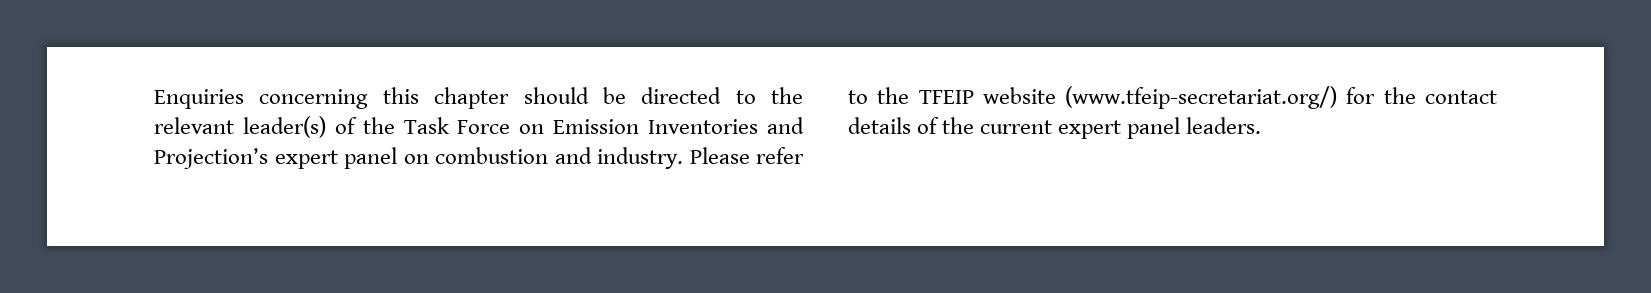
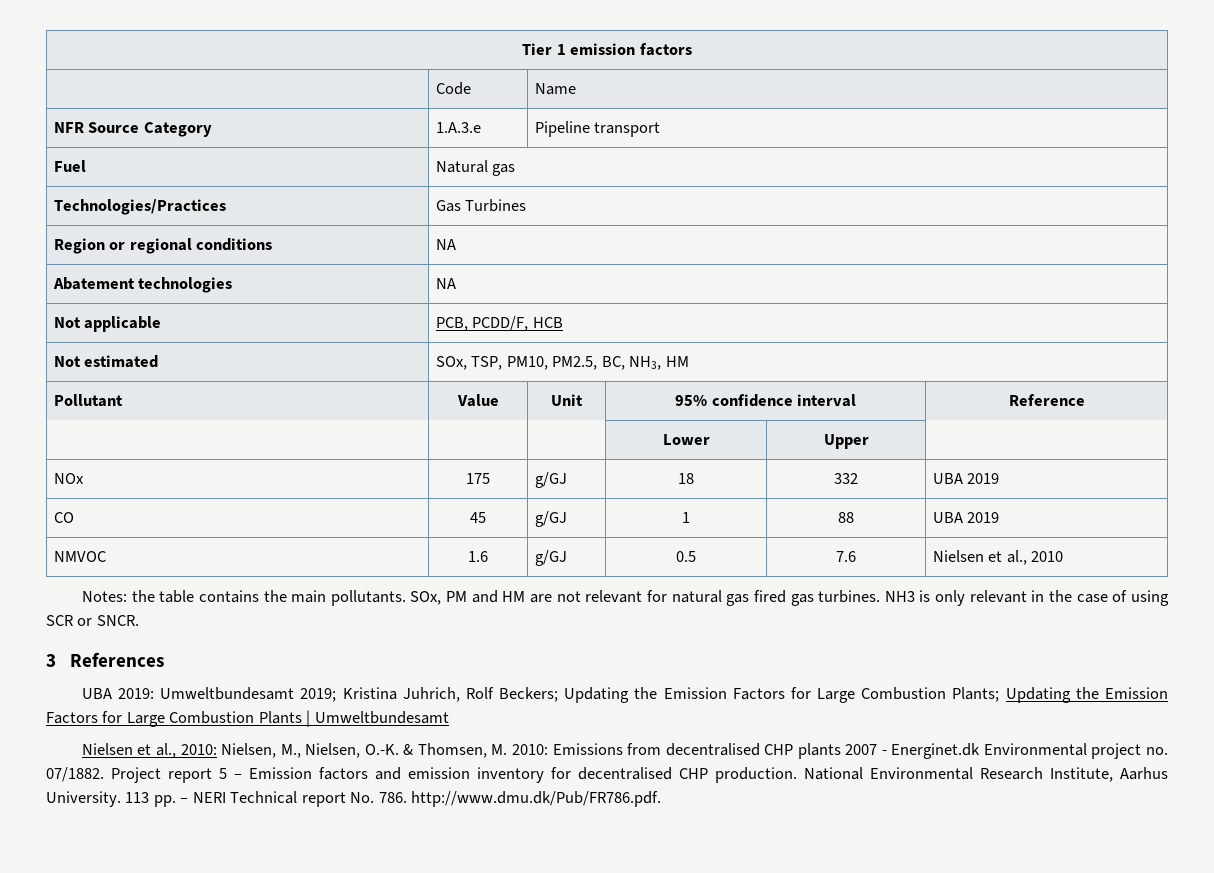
[154,87,803,109] [154,116,804,138] [154,147,804,169] [848,86,1497,109] [848,117,1262,139] Enquiries concerning this chapter should be directed to the relevant leader(s) of the Task Force on Emission Inventories and Projection’s expert panel on combustion and industry. Please refer to the TFEIP website (www.tfeip-secretariat.org/) for the contact details of the current expert panel leaders. -> [522,43,692,56] [435,82,471,95] [534,83,576,95] [53,122,212,137] [435,122,481,133] [534,121,661,137] [53,160,86,172] [435,160,516,176] [53,199,226,215] [435,199,527,212] [53,238,273,254] [435,239,456,250] [52,277,233,293] [435,278,456,289] [53,316,162,332] [435,316,563,331] [53,355,159,368] [435,356,689,370] [53,394,123,407] [456,394,499,407] [551,394,583,406] [675,394,856,407] [1008,394,1085,406] [662,434,710,445] [823,434,869,449] [53,473,84,484] [466,473,490,484] [534,472,567,488] [678,473,694,484] [834,473,858,484] [932,473,1000,484] [53,512,74,523] [470,512,486,523] [534,511,567,527] [682,512,690,523] [838,512,854,523] [932,512,1000,523] [53,551,106,562] [468,551,488,562] [534,550,567,566] [676,551,696,562] [836,551,856,562] [932,550,1064,565] [81,590,1169,606] [46,615,139,626] [46,652,165,667] [81,687,1169,703] [46,710,449,727] [81,743,1168,759] [46,767,1168,783] [46,791,662,807] Tier 1 emission factors // | Code | Name // NFR Source Category | 1.A.3.e | Pipeline transport // Fuel | Natural gas // Technologies/Practices | Gas Turbines // Region or regional conditions | NA // Abatement technologies | NA // Not applicable | PCB, PCDD/F, HCB // Not estimated | SOx, TSP, PM10, PM2.5, BC, NH3, HM // Pollutant | Value | Unit | 95% confidence interval | Reference // | | | Lower | Upper | // NOx | 175 | g/GJ | 18 | 332 | UBA 2019 // CO | 45 | g/GJ | 1 | 88 | UBA 2019 // NMVOC | 1.6 | g/GJ | 0.5 | 7.6 | Nielsen et al., 2010 // Notes: the table contains the main pollutants. SOx, PM and HM are not relevant for natural gas fired gas turbines. NH3 is only relevant in the case of using SCR or SNCR. // 3 References // UBA 2019: Umweltbundesamt 2019; Kristina Juhrich, Rolf Beckers; Updating the Emission Factors for Large Combustion Plants; Updating the Emission Factors for Large Combustion Plants | Umweltbundesamt // Nielsen et al., 2010: Nielsen, M., Nielsen, O.-K. & Thomsen, M. 2010: Emissions from decentralised CHP plants 2007 - Energinet.dk Environmental project no. 07/1882. Project report 5 – Emission factors and emission inventory for decentralised CHP production. National Environmental Research Institute, Aarhus University. 113 pp. – NERI Technical report No. 786. http://www.dmu.dk/Pub/FR786.pdf.

